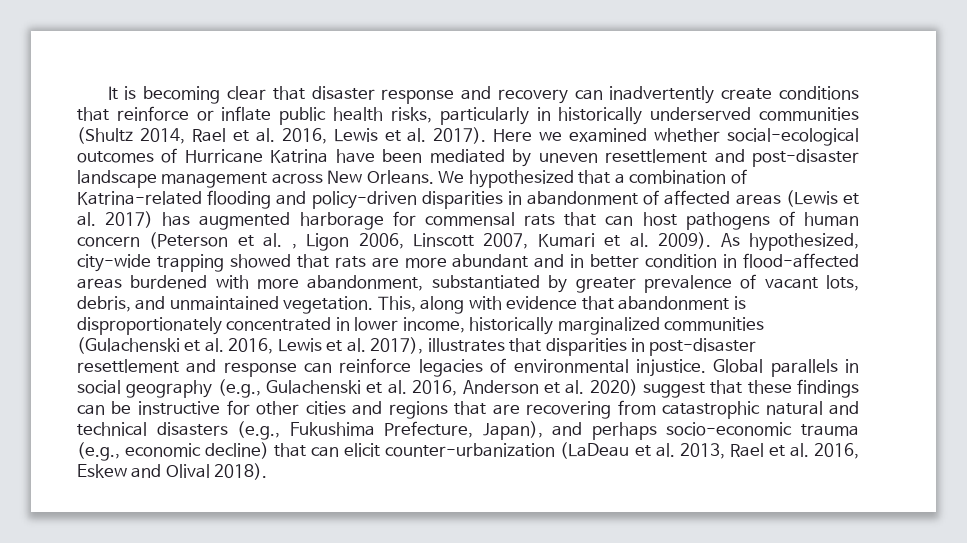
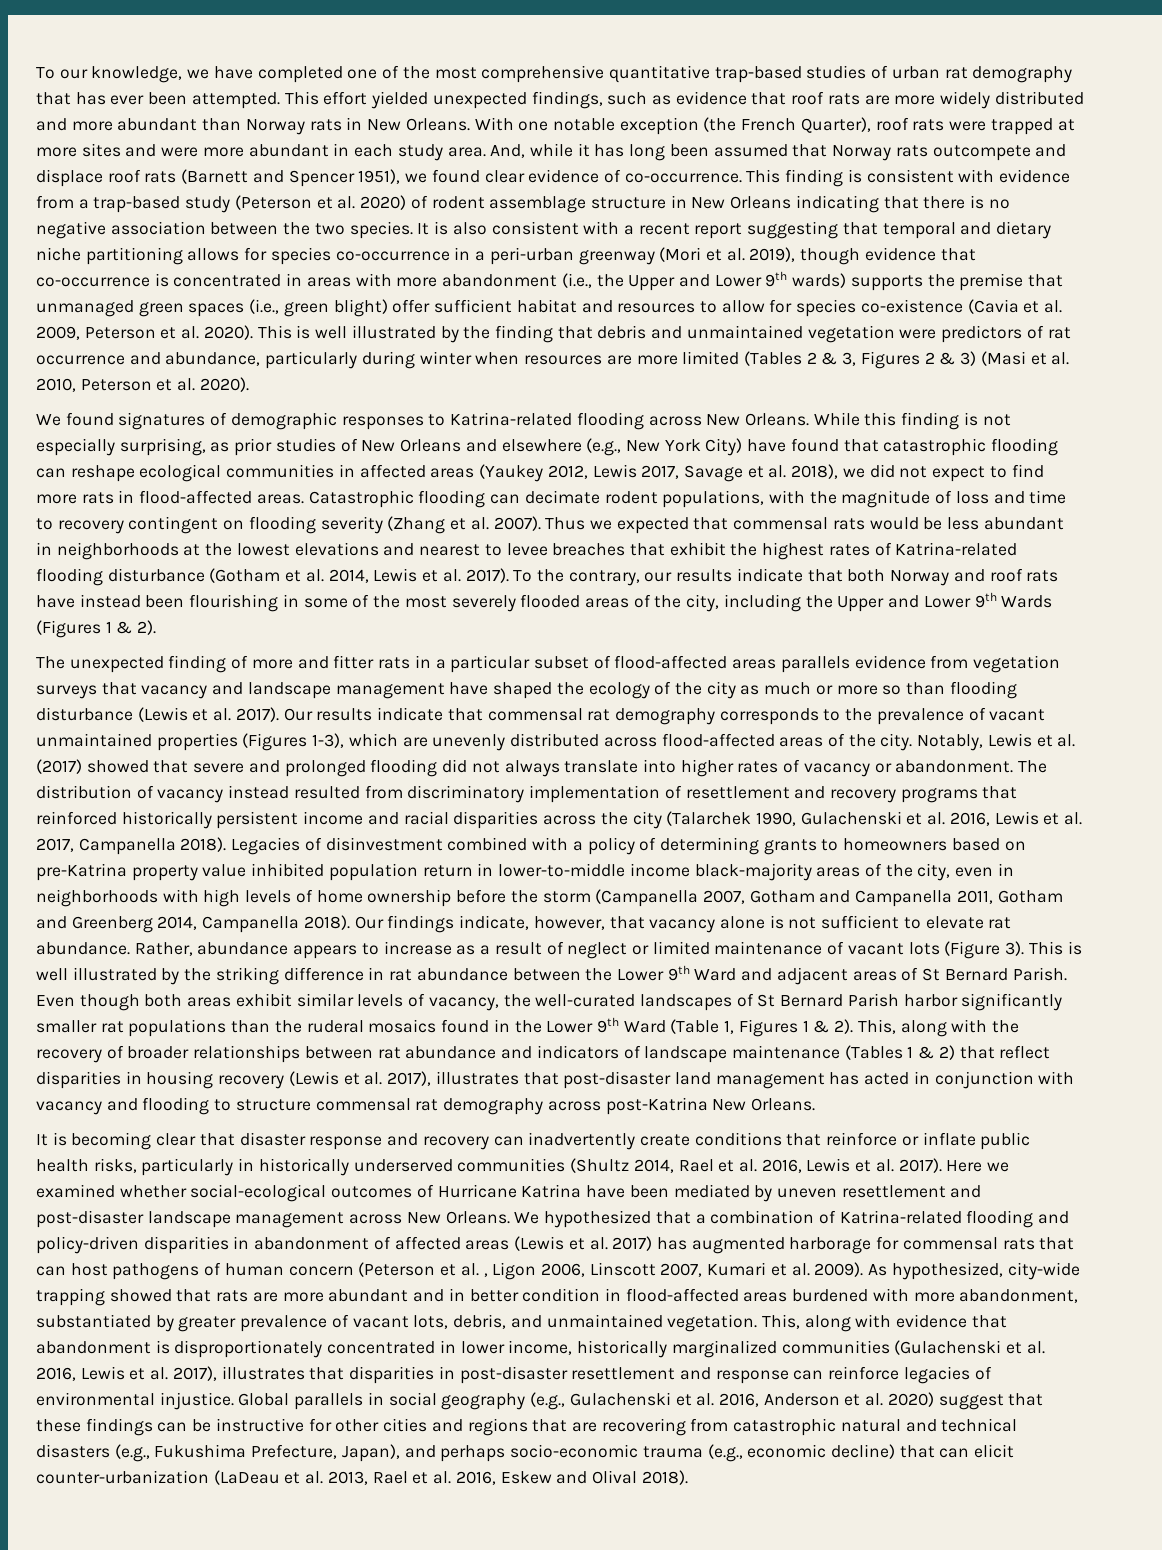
(107, 93) none -> [36,65,1073,83] [36,91,1084,109] [36,117,1075,135] [36,143,1067,161] [36,169,1071,187] [36,195,1010,213] [36,221,1052,239] [36,247,976,265] [36,271,1064,291] [36,299,1063,317] [36,325,1071,343] [36,351,1070,369] [36,377,249,392] [36,412,1011,430] [36,438,1059,456] [36,464,1044,482] [36,490,1067,508] [36,516,1064,534] [36,542,1018,560] [36,568,1059,586] [36,592,1053,612] [36,620,157,638] [36,655,1061,673] [36,681,1017,699] [36,707,1046,725] [36,733,1076,751] [36,759,1048,777] [36,785,1018,803] [36,811,1083,829] [36,837,1026,855] [36,863,1014,881] [36,889,1063,907] [36,915,1012,933] [36,941,1082,959] [36,965,1067,985] [36,993,1063,1011] [36,1017,1019,1037] [36,1045,1051,1063] [36,1071,1075,1089] [36,1097,815,1115] To our knowledge, we have completed one of the most comprehensive quantitative trap-based studies of urban rat demography that has ever been attempted. This effort yielded unexpected findings, such as evidence that roof rats are more widely distributed and more abundant than Norway rats in New Orleans. With one notable exception (the French Quarter), roof rats were trapped at more sites and were more abundant in each study area. And, while it has long been assumed that Norway rats outcompete and displace roof rats (Barnett and Spencer 1951), we found clear evidence of co-occurrence. This finding is consistent with evidence from a trap-based study (Peterson et al. 2020) of rodent assemblage structure in New Orleans indicating that there is no negative association between the two species. It is also consistent with a recent report suggesting that temporal and dietary niche partitioning allows for species co-occurrence in a peri-urban greenway (Mori et al. 2019), though evidence that co-occurrence is concentrated in areas with more abandonment (i.e., the Upper and Lower 9th wards) supports the premise that unmanaged green spaces (i.e., green blight) offer sufficient habitat and resources to allow for species co-existence (Cavia et al. 2009, Peterson et al. 2020). This is well illustrated by the finding that debris and unmaintained vegetation were predictors of rat occurrence and abundance, particularly during winter when resources are more limited (Tables 2 & 3, Figures 2 & 3) (Masi et al. 2010, Peterson et al. 2020). // We found signatures of demographic responses to Katrina-related flooding across New Orleans. While this finding is not especially surprising, as prior studies of New Orleans and elsewhere (e.g., New York City) have found that catastrophic flooding can reshape ecological communities in affected areas (Yaukey 2012, Lewis 2017, Savage et al. 2018), we did not expect to find more rats in flood-affected areas. Catastrophic flooding can decimate rodent populations, with the magnitude of loss and time to recovery contingent on flooding severity (Zhang et al. 2007). Thus we expected that commensal rats would be less abundant in neighborhoods at the lowest elevations and nearest to levee breaches that exhibit the highest rates of Katrina-related flooding disturbance (Gotham et al. 2014, Lewis et al. 2017). To the contrary, our results indicate that both Norway and roof rats have instead been flourishing in some of the most severely flooded areas of the city, including the Upper and Lower 9th Wards (Figures 1 & 2). // The unexpected finding of more and fitter rats in a particular subset of flood-affected areas parallels evidence from vegetation surveys that vacancy and landscape management have shaped the ecology of the city as much or more so than flooding disturbance (Lewis et al. 2017). Our results indicate that commensal rat demography corresponds to the prevalence of vacant unmaintained properties (Figures 1-3), which are unevenly distributed across flood-affected areas of the city. Notably, Lewis et al. (2017) showed that severe and prolonged flooding did not always translate into higher rates of vacancy or abandonment. The distribution of vacancy instead resulted from discriminatory implementation of resettlement and recovery programs that reinforced historically persistent income and racial disparities across the city (Talarchek 1990, Gulachenski et al. 2016, Lewis et al. 2017, Campanella 2018). Legacies of disinvestment combined with a policy of determining grants to homeowners based on pre-Katrina property value inhibited population return in lower-to-middle income black-majority areas of the city, even in neighborhoods with high levels of home ownership before the storm (Campanella 2007, Gotham and Campanella 2011, Gotham and Greenberg 2014, Campanella 2018). Our findings indicate, however, that vacancy alone is not sufficient to elevate rat abundance. Rather, abundance appears to increase as a result of neglect or limited maintenance of vacant lots (Figure 3). This is well illustrated by the striking difference in rat abundance between the Lower 9th Ward and adjacent areas of St Bernard Parish. Even though both areas exhibit similar levels of vacancy, the well-curated landscapes of St Bernard Parish harbor significantly smaller rat populations than the ruderal mosaics found in the Lower 9th Ward (Table 1, Figures 1 & 2). This, along with the recovery of broader relationships between rat abundance and indicators of landscape maintenance (Tables 1 & 2) that reflect disparities in housing recovery (Lewis et al. 2017), illustrates that post-disaster land management has acted in conjunction with vacancy and flooding to structure commensal rat demography across post-Katrina New Orleans. //

